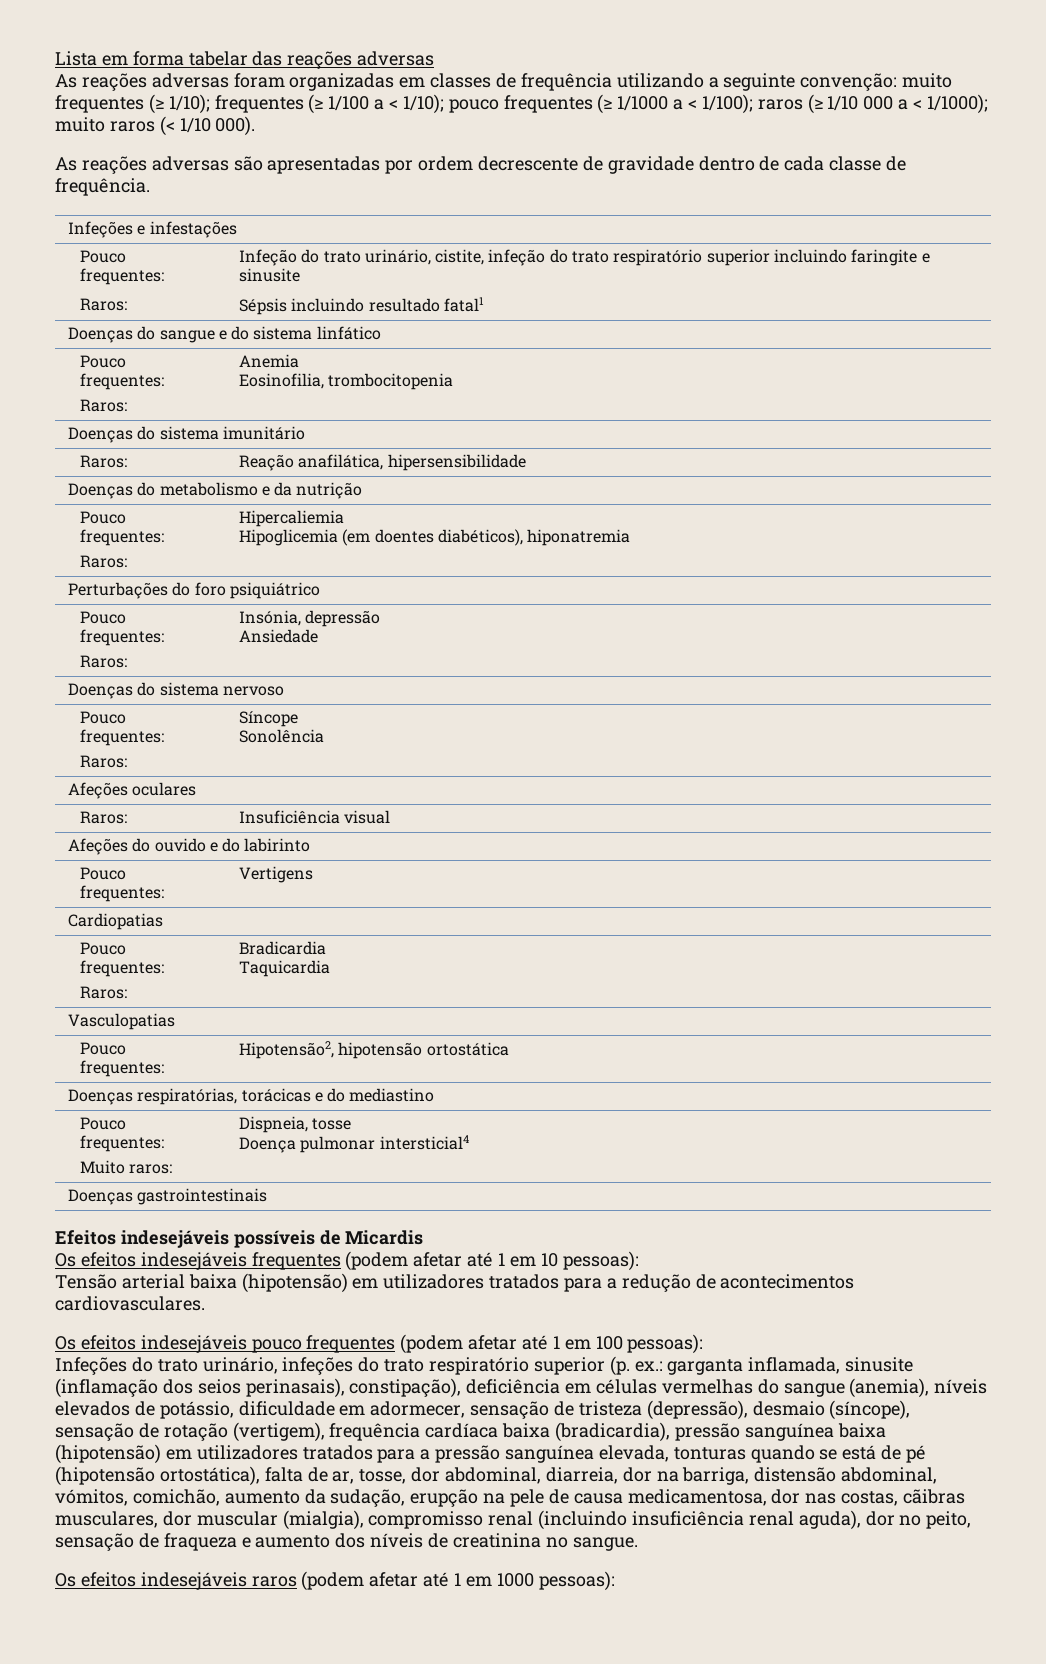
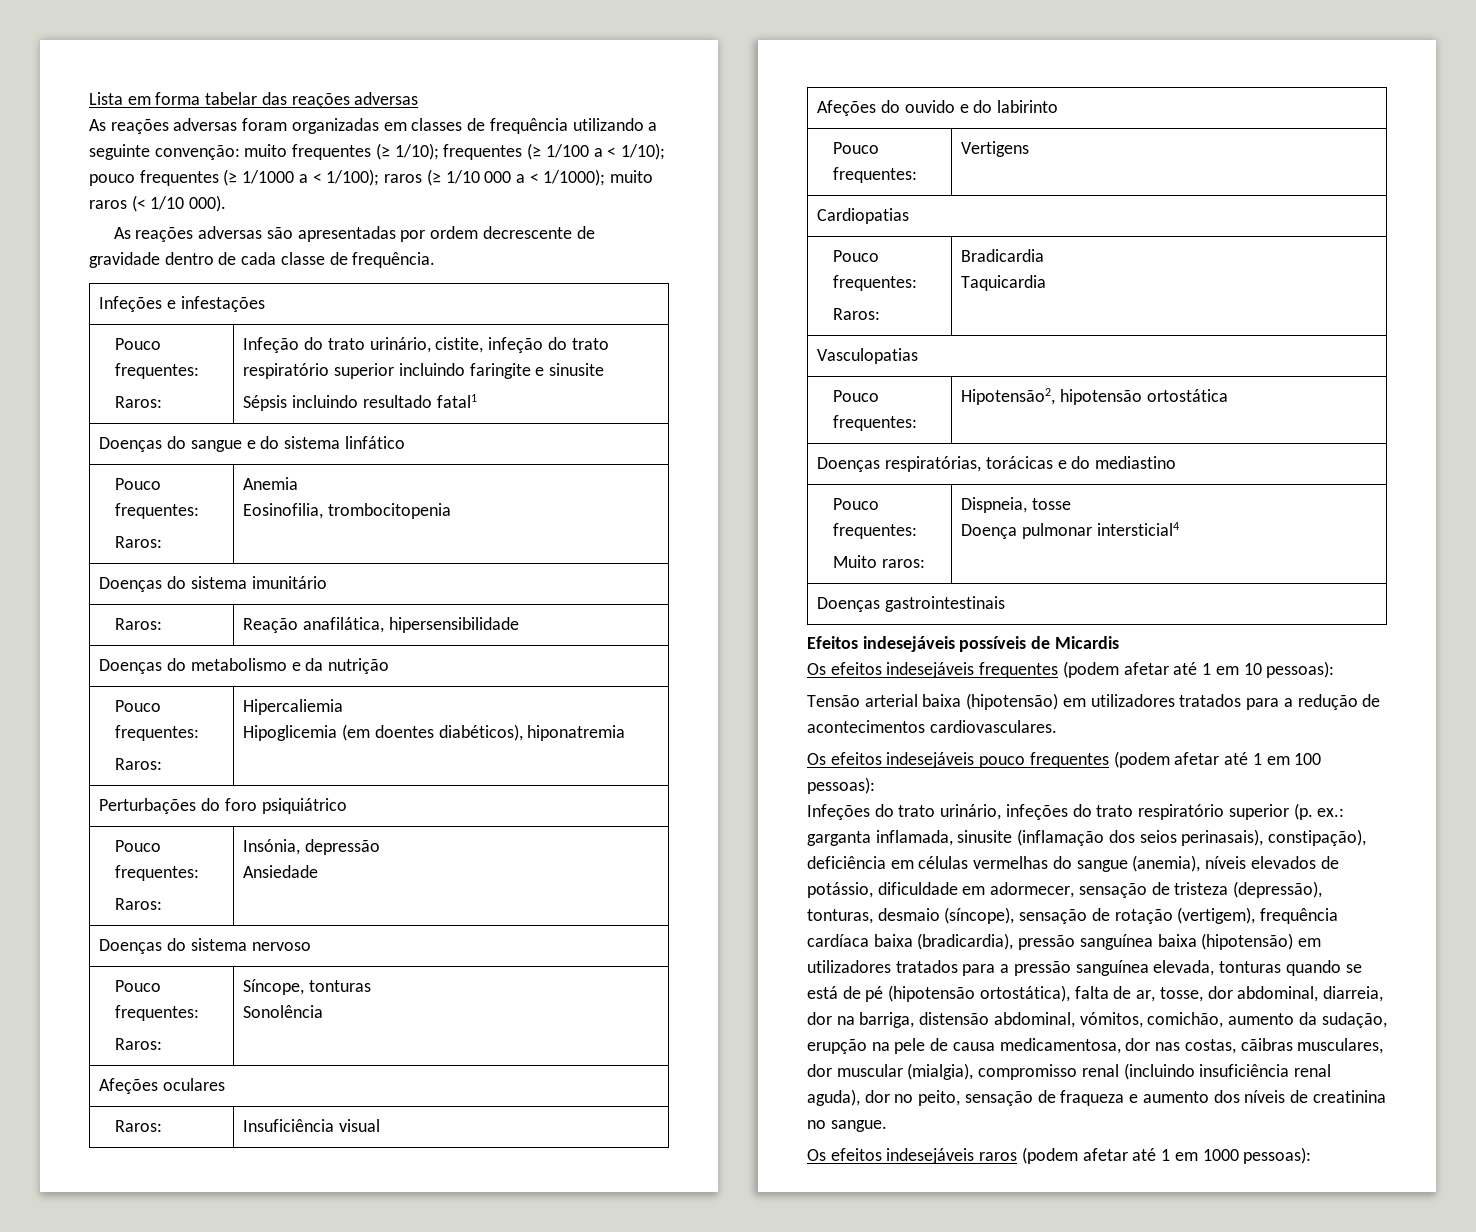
[238,711,298,727] Síncope -> [243,979,372,995] Síncope, tonturas
(748, 1410) none -> [807,909,873,924] tonturas,

